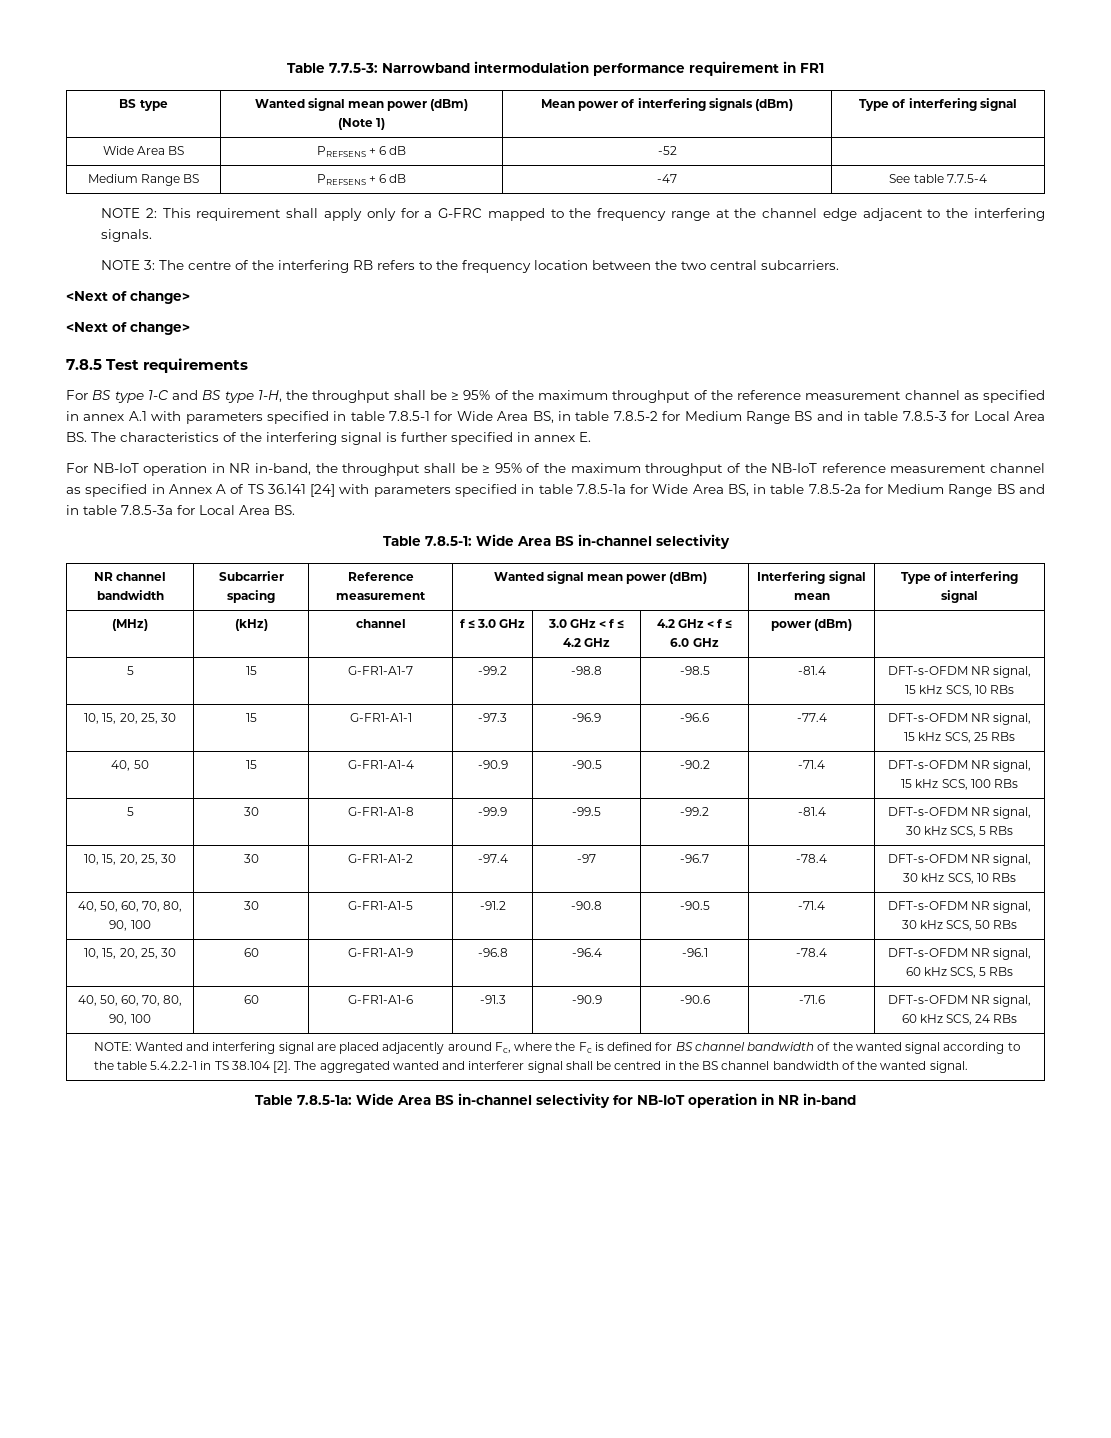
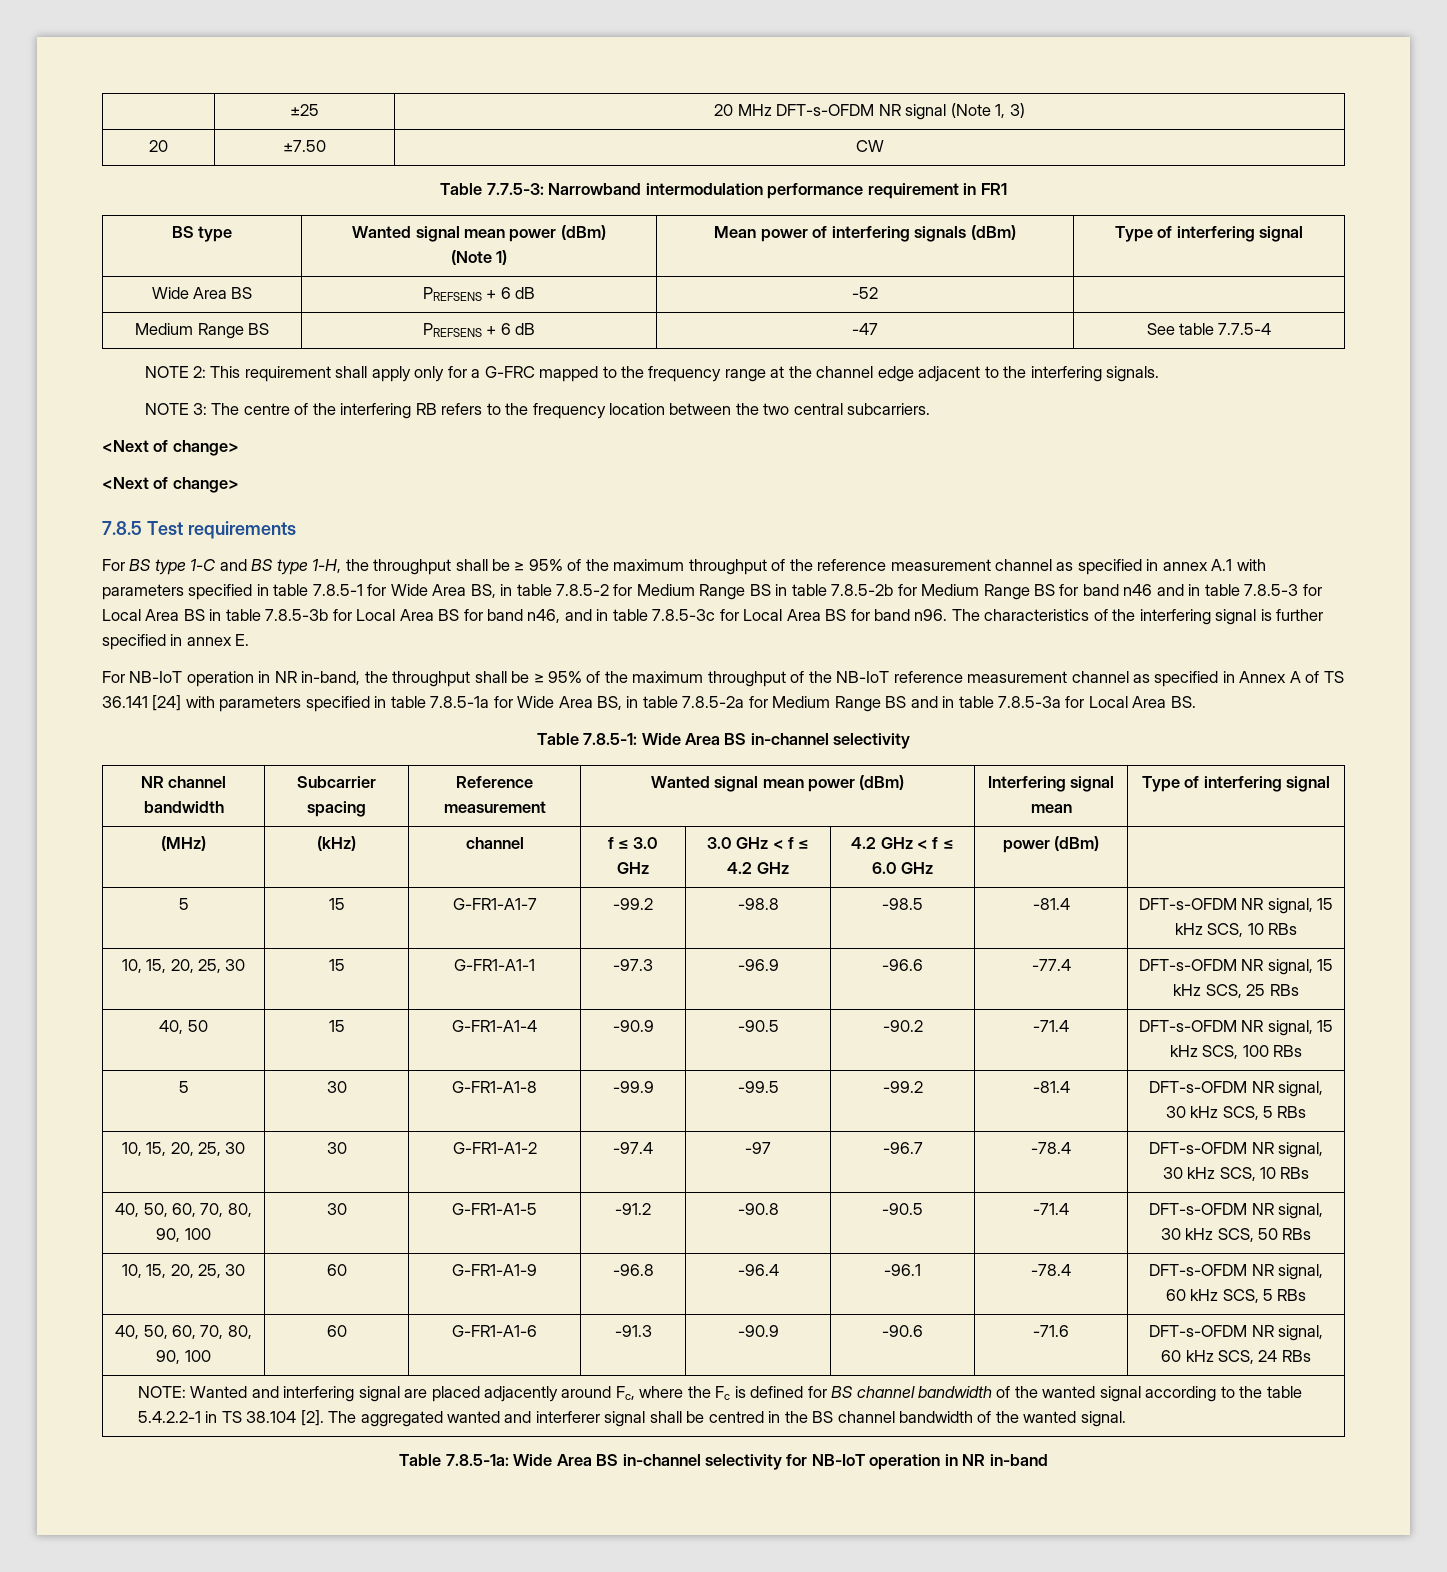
(287, 68) none -> [290,104,319,116] [714,103,1025,120] [149,140,168,152] [283,140,326,152] [855,140,884,152] | ±25 | 20 MHz DFT-s-OFDM NR signal (Note 1, 3) // 20 | ±7.50 | CW //
(813, 416) none -> [775,584,1153,600] in table 7.8.5-2b for Medium Range BS for band n46
[66,432,87,442] BS. -> [183,609,948,623] BS in table 7.8.5-3b for Local Area BS for band n46, and in table 7.8.5-3c for Local Area BS for band n96.

